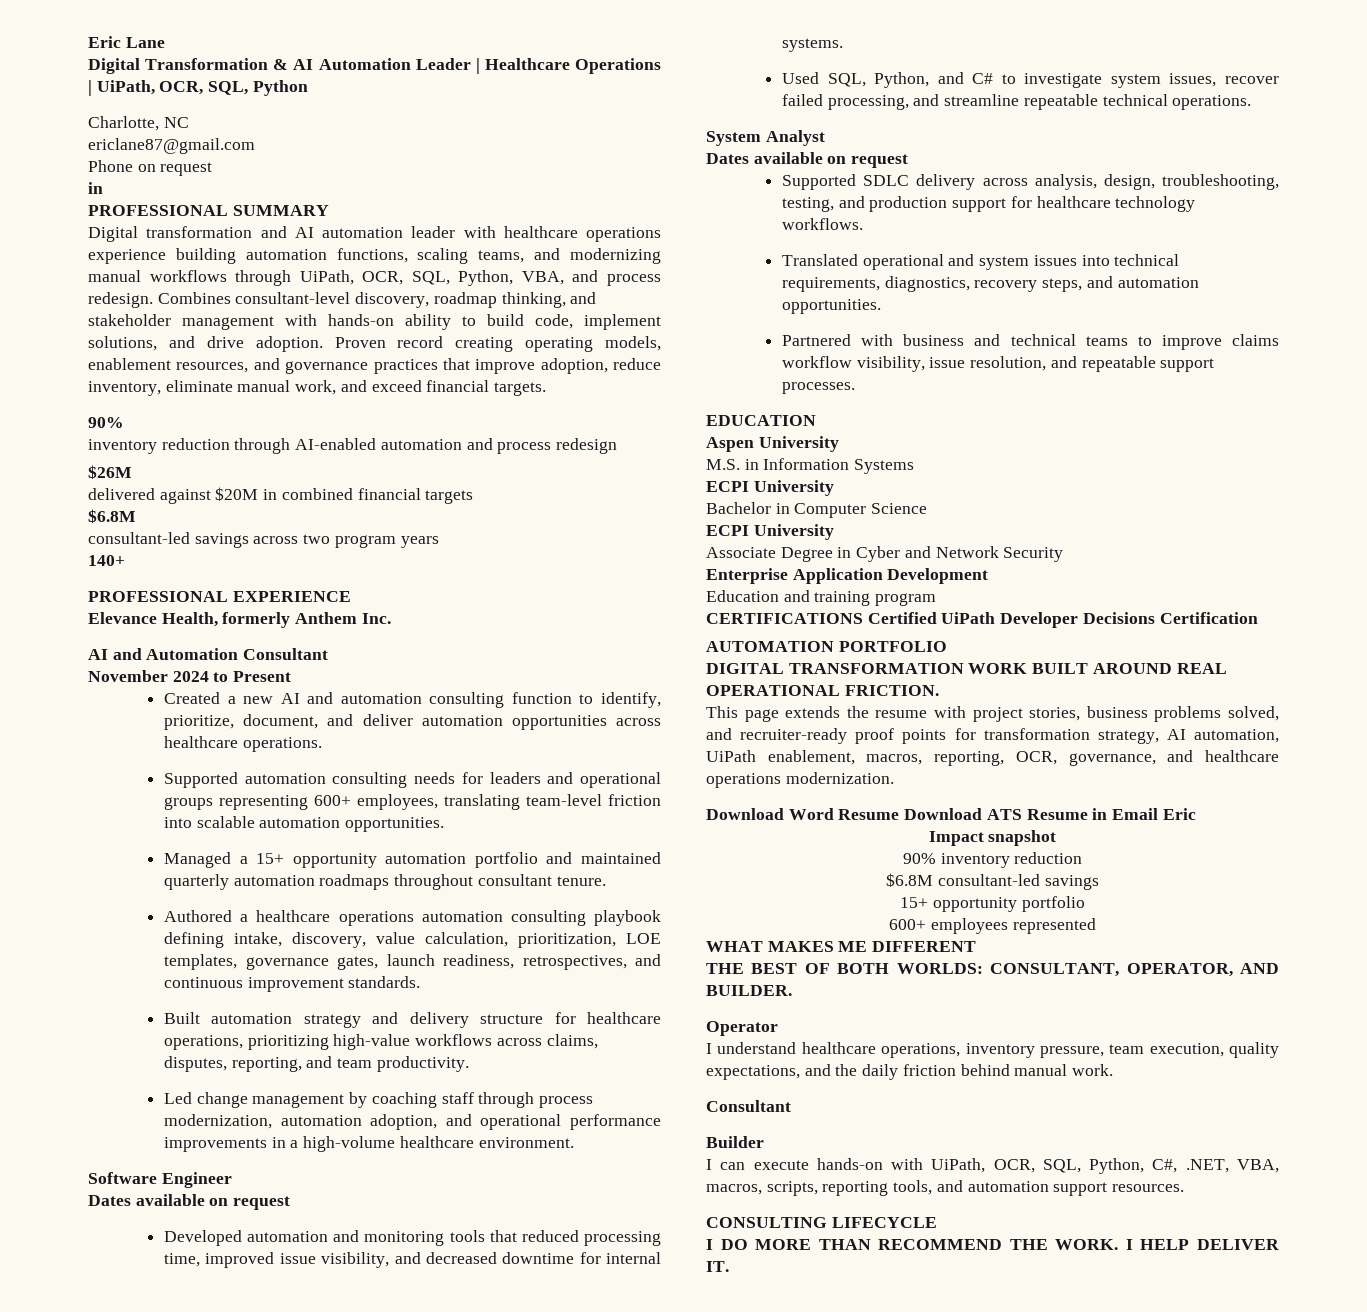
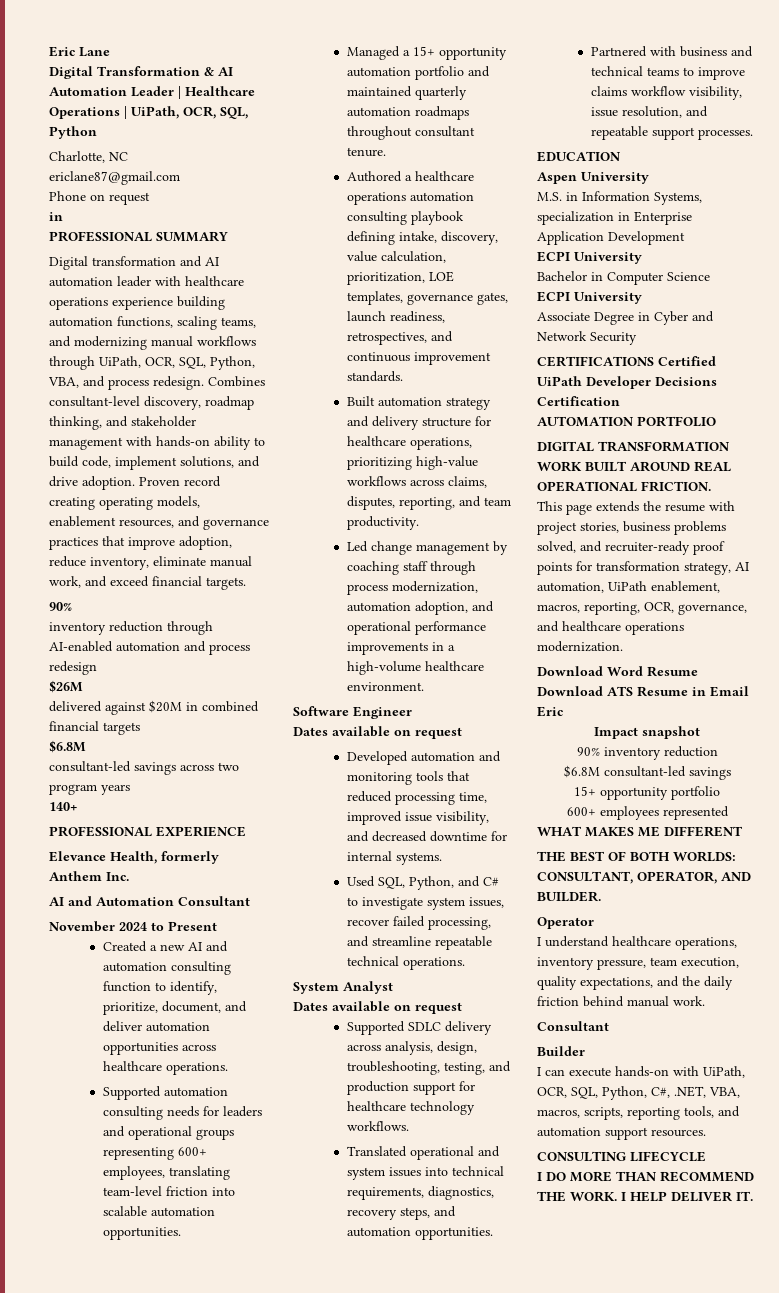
[854,459,915,474] Systems -> [654,192,702,205] [537,211,692,225] [537,231,685,245] Systems, specialization in Enterprise Application Development
[706,568,989,584] [706,590,937,606] // Enterprise Application Development // Education and training program -> (637, 338) none

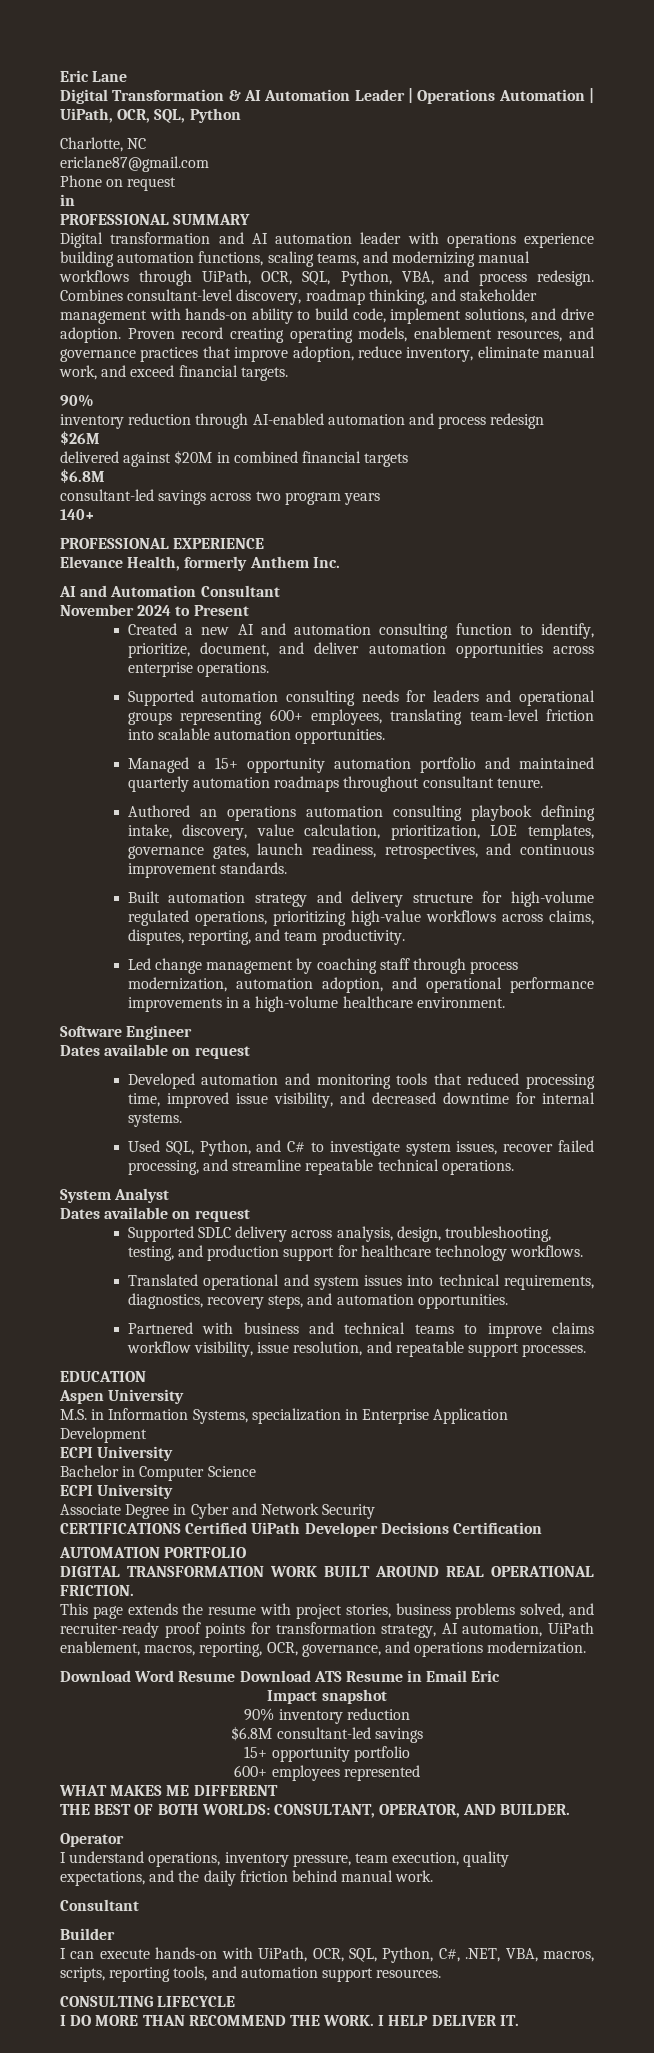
[185,86,255,96] [49,107,120,119] Healthcare Operations -> [417,89,585,104] Operations Automation
[185,276,244,286] healthcare -> (439, 238) none
[102,1061,162,1071] healthcare -> [127,662,193,677] enterprise
[404,171,474,181] a healthcare -> [199,809,217,817] an
[346,436,406,446] healthcare -> [511,891,594,907] [127,910,189,926] high-volume regulated
[562,621,621,631] healthcare -> (410, 1647) none
[612,936,671,946] healthcare -> (145, 1857) none

